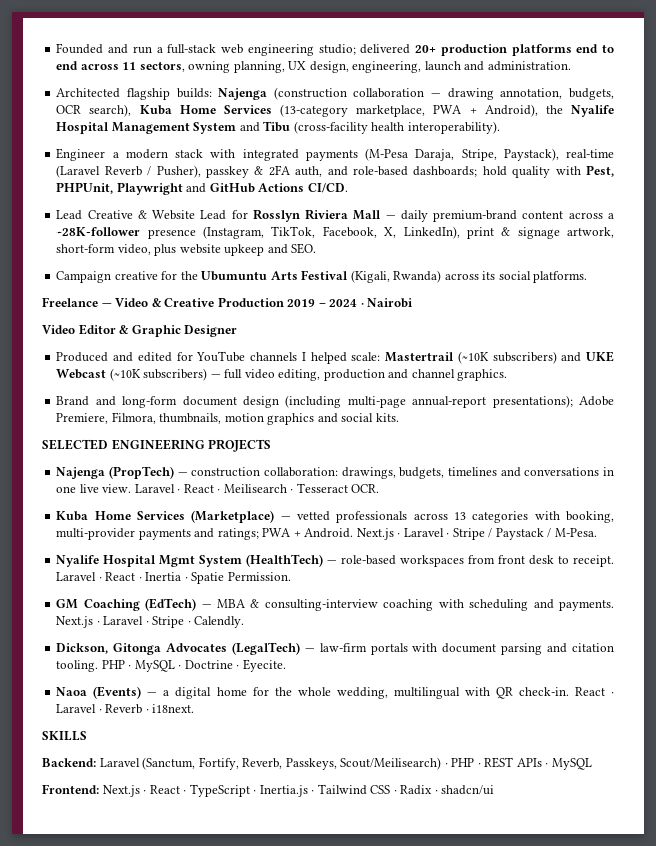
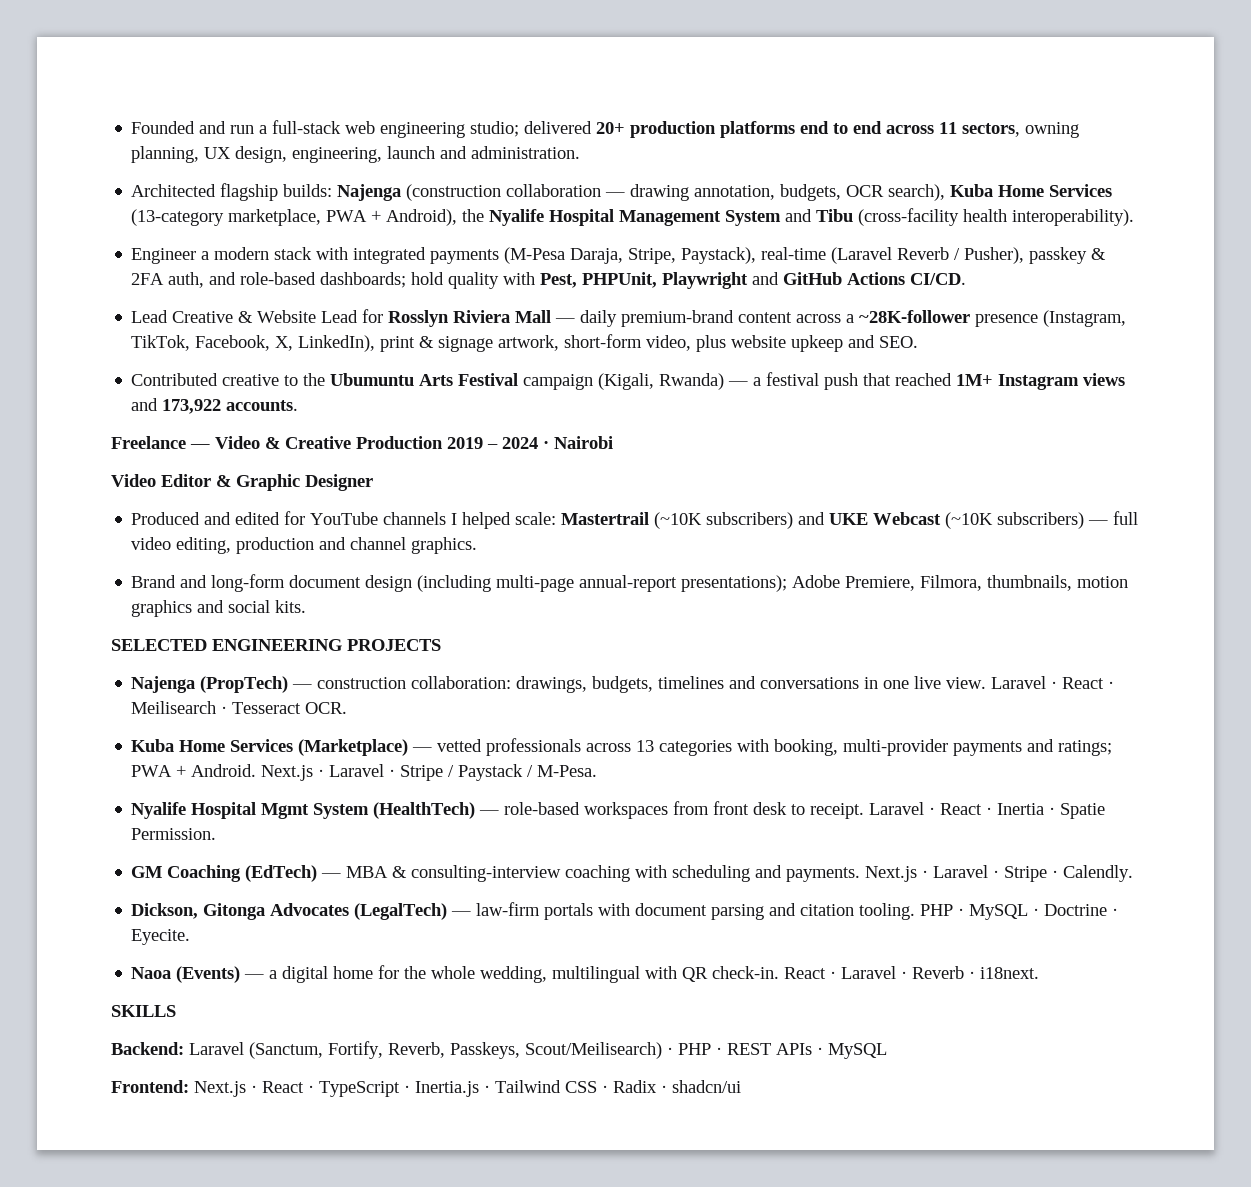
[56,271,178,283] Campaign creative for -> [131,373,299,386] Contributed creative to
(349, 275) none -> [523,374,594,390] campaign
[444,271,588,283] across its social platforms. -> [728,372,1126,390] [131,398,299,414] — a festival push that reached 1M+ Instagram views and 173,922 accounts.

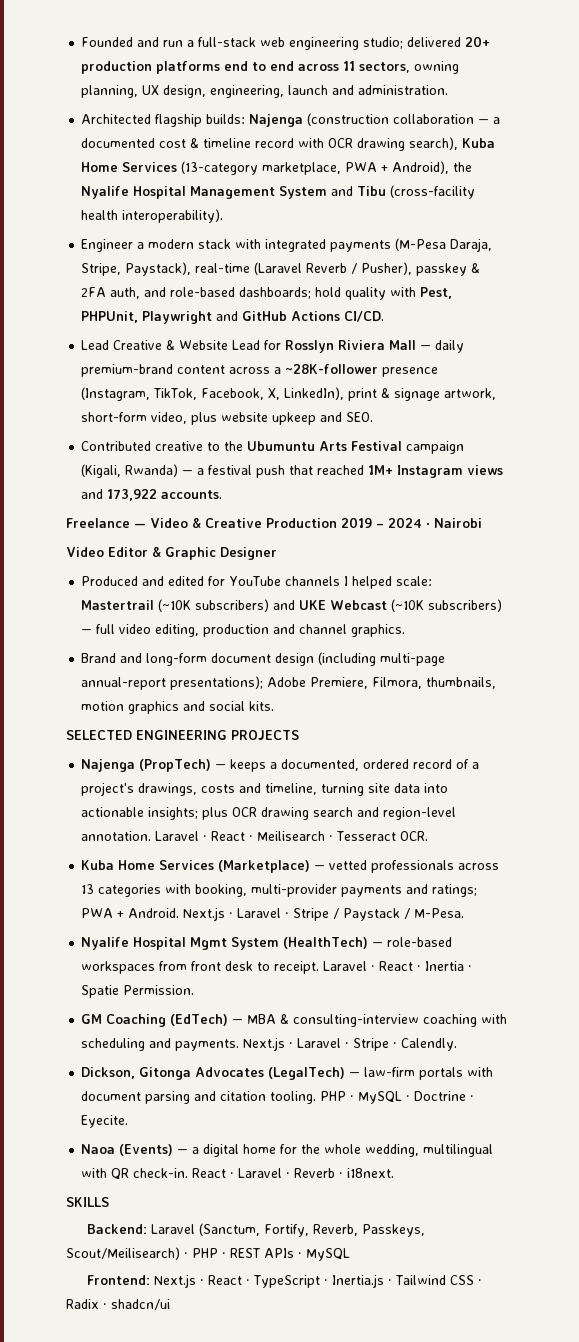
[630,184,885,201] drawing annotation, budgets, OCR -> [493,117,501,124] [81,138,406,151] a documented cost & timeline record with OCR drawing
[317,676,987,693] construction collaboration: drawings, budgets, timelines and conversations in one live view. -> [230,759,480,772] [81,782,449,796] [81,807,457,820] [81,831,152,841] keeps a documented, ordered record of a project's drawings, costs and timeline, turning site data into actionable insights; plus OCR drawing search and region-level annotation.

